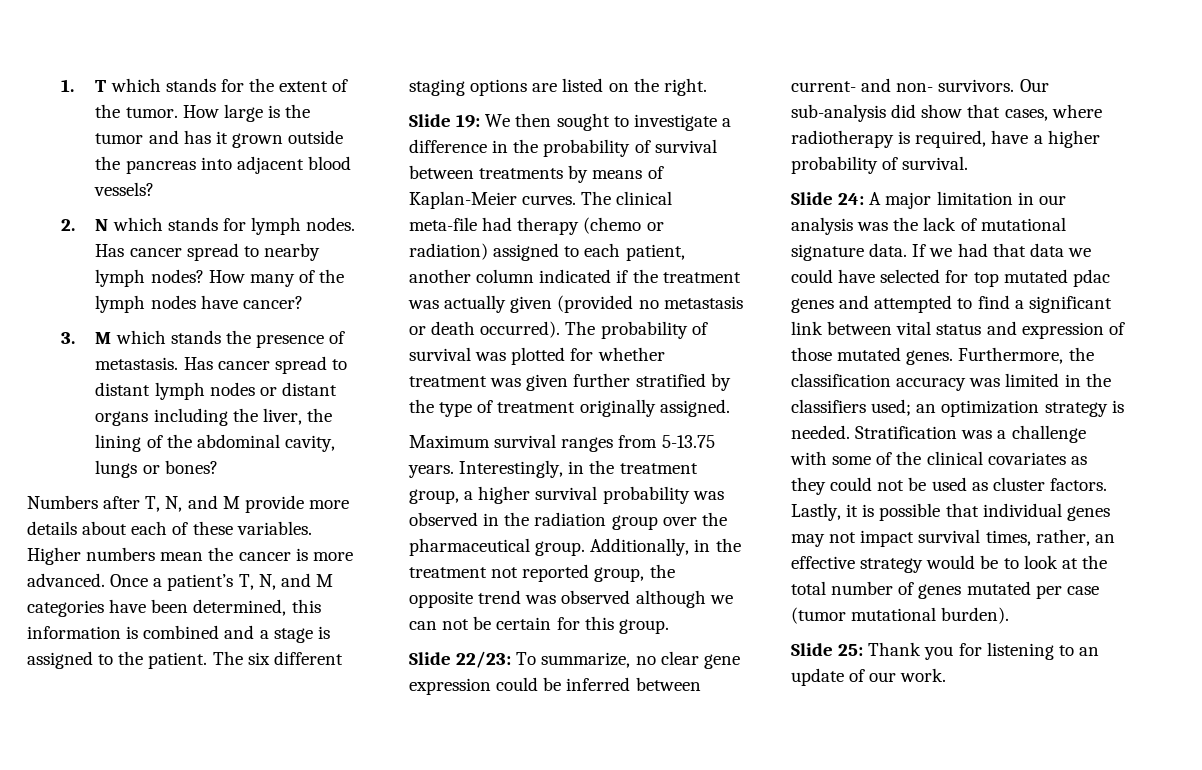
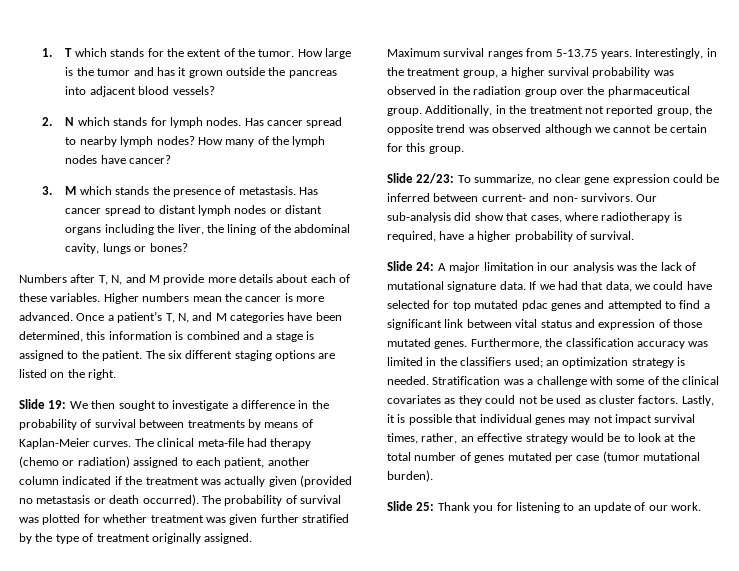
[409,619,470,630] can not -> [613,125,652,133] cannot
[1029,243,1064,257] data -> [605,281,632,292] data,

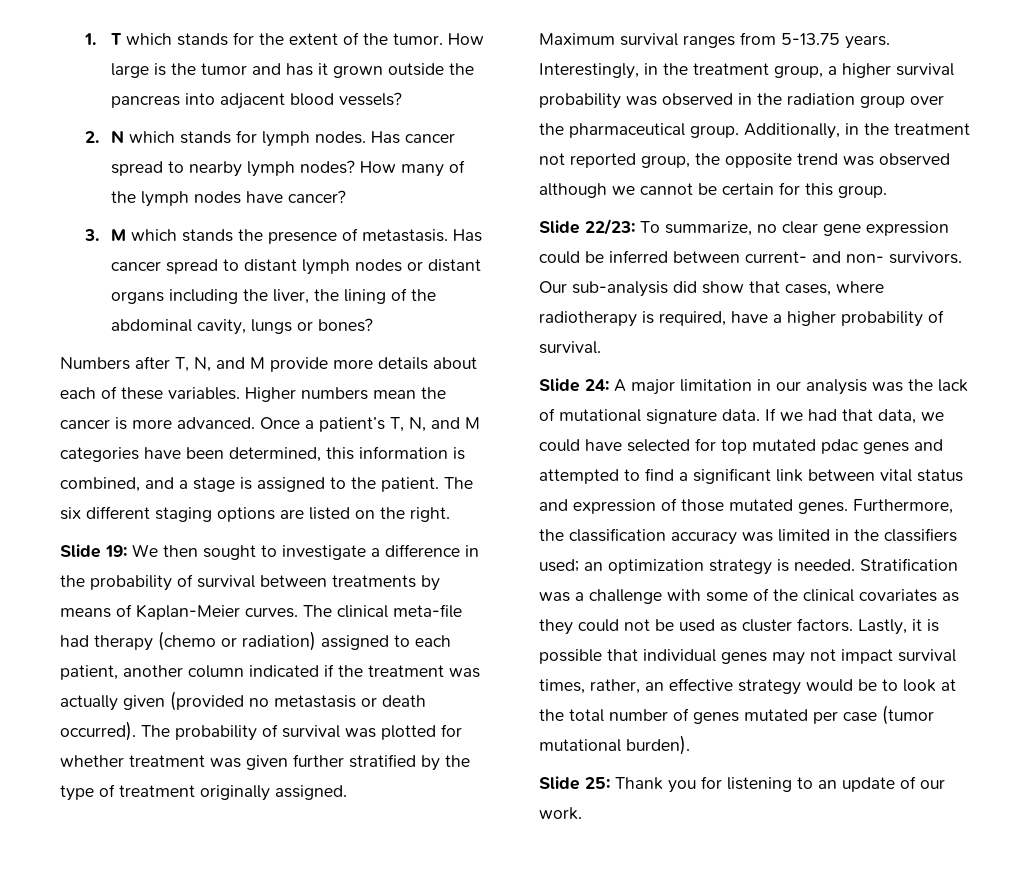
[186,331,240,340] combined -> [60,477,140,492] combined,

